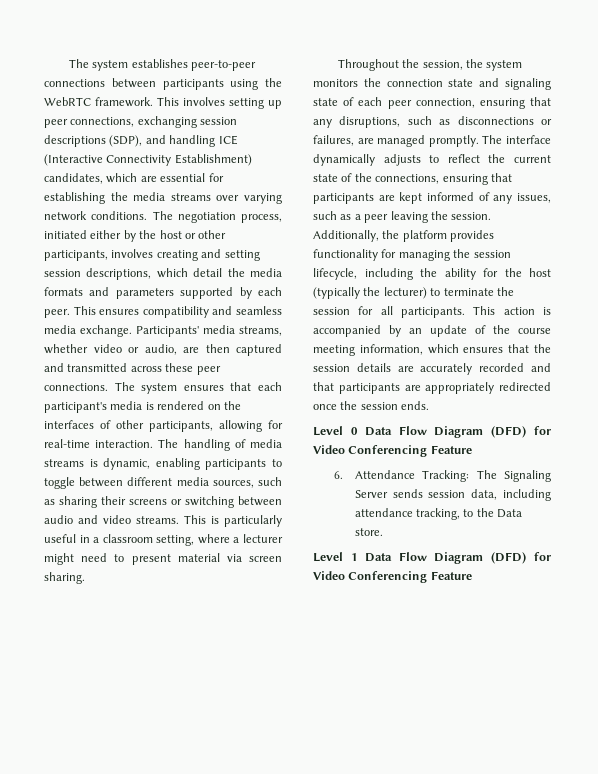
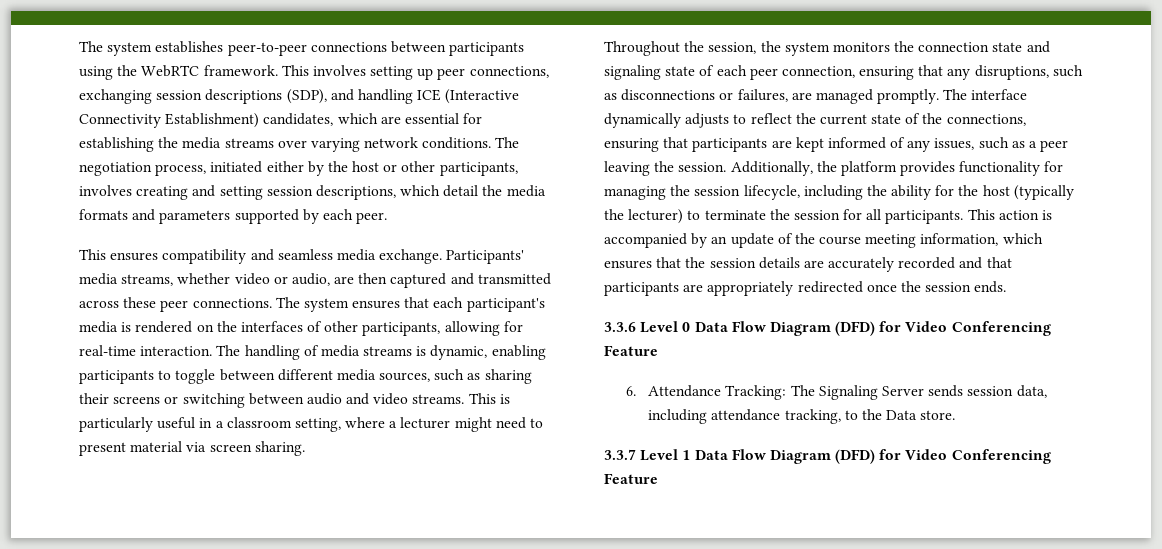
(70, 313) none -> (388, 218) //
(430, 405) none -> [604,322,636,332] 3.3.6
(383, 532) none -> [604,449,636,460] 3.3.7

